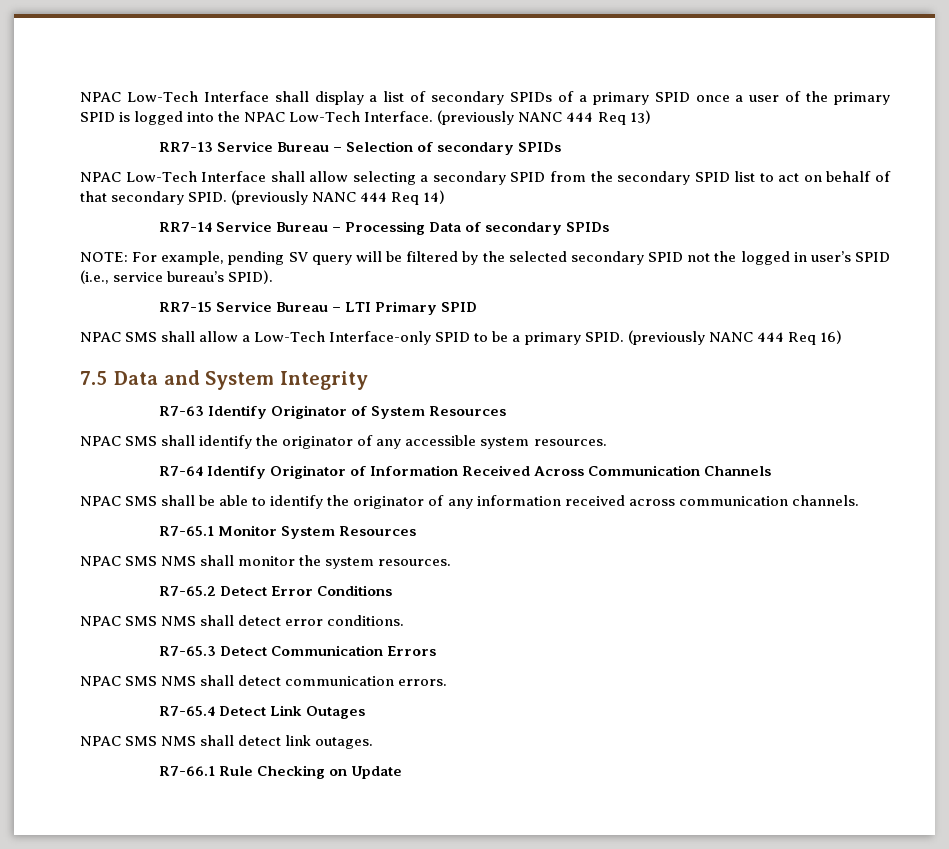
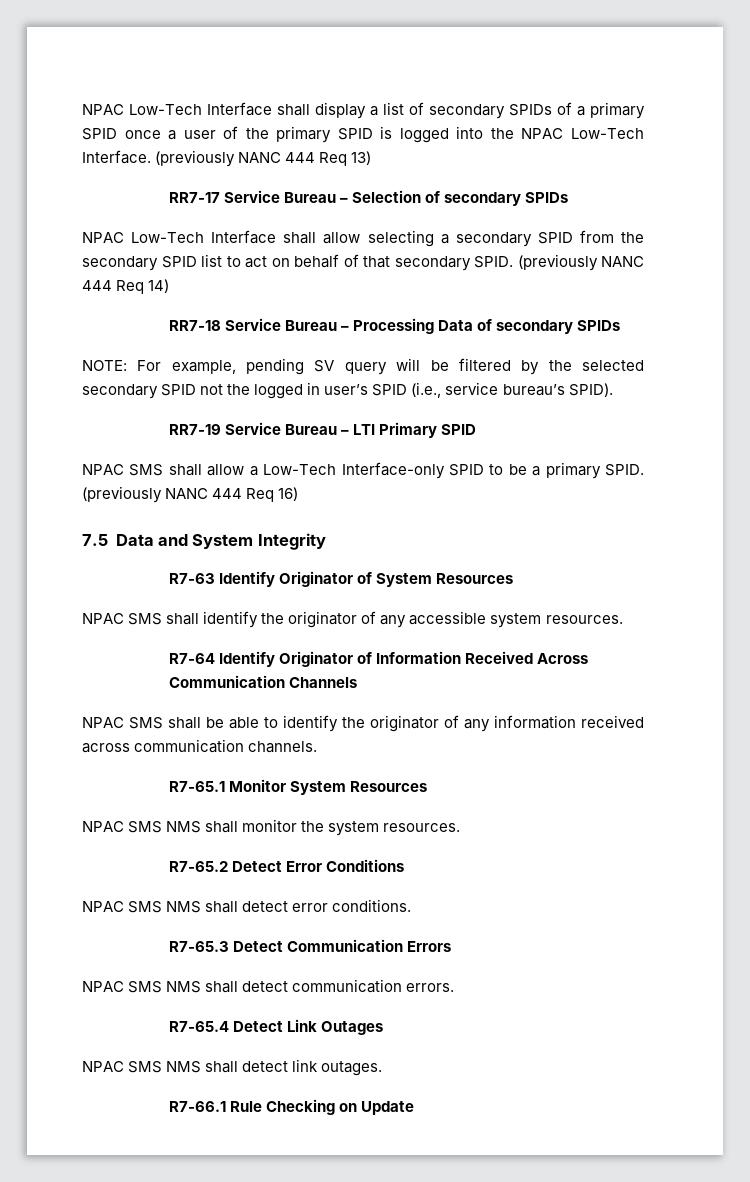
[158,142,213,152] RR7-13 -> [168,192,220,203] RR7-17
[158,222,212,232] RR7-14 -> [168,320,221,331] RR7-18
[158,302,212,312] RR7-15 -> [168,424,221,435] RR7-19

